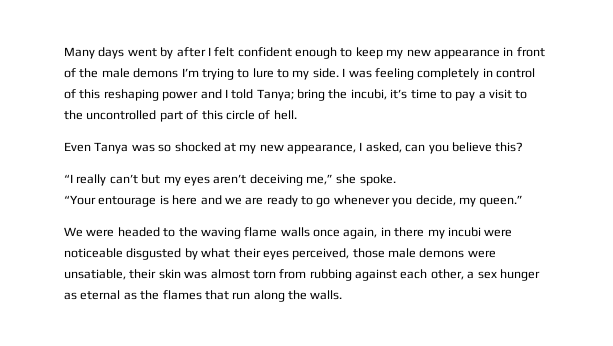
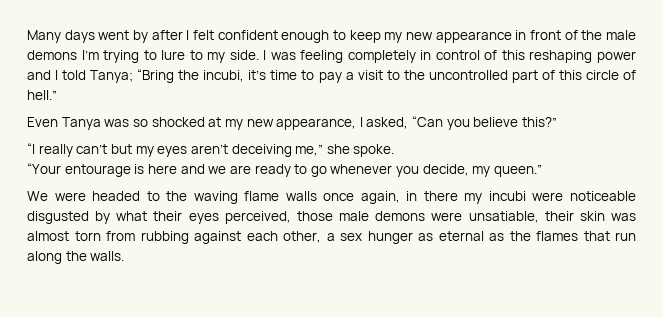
[297,89,325,101] bring -> [137,69,175,83] “Bring
[273,110,297,120] hell. -> [27,90,57,100] hell.”
[405,144,426,152] can -> [412,116,444,127] “Can
[495,142,524,152] this? -> [522,117,558,127] this?”

